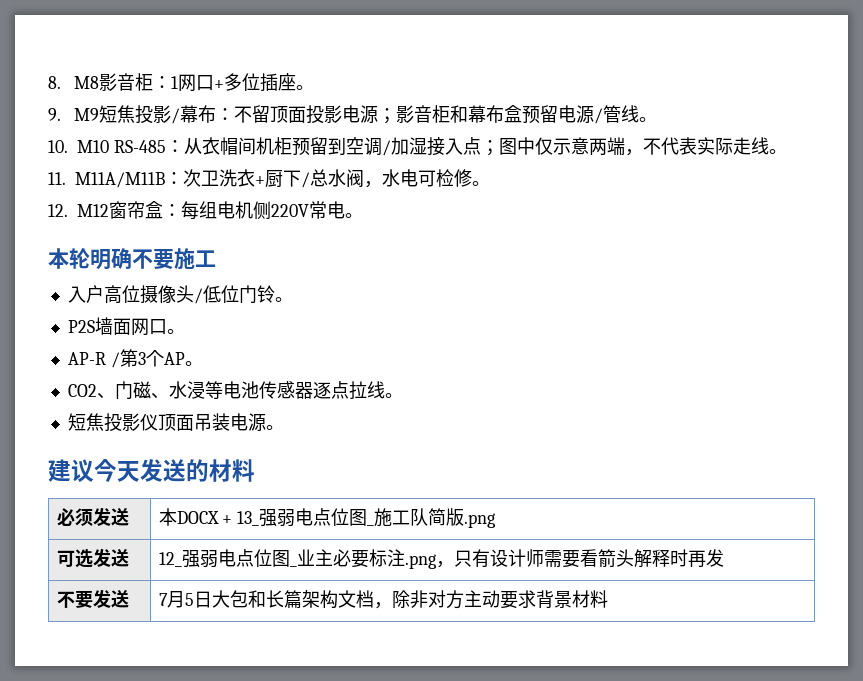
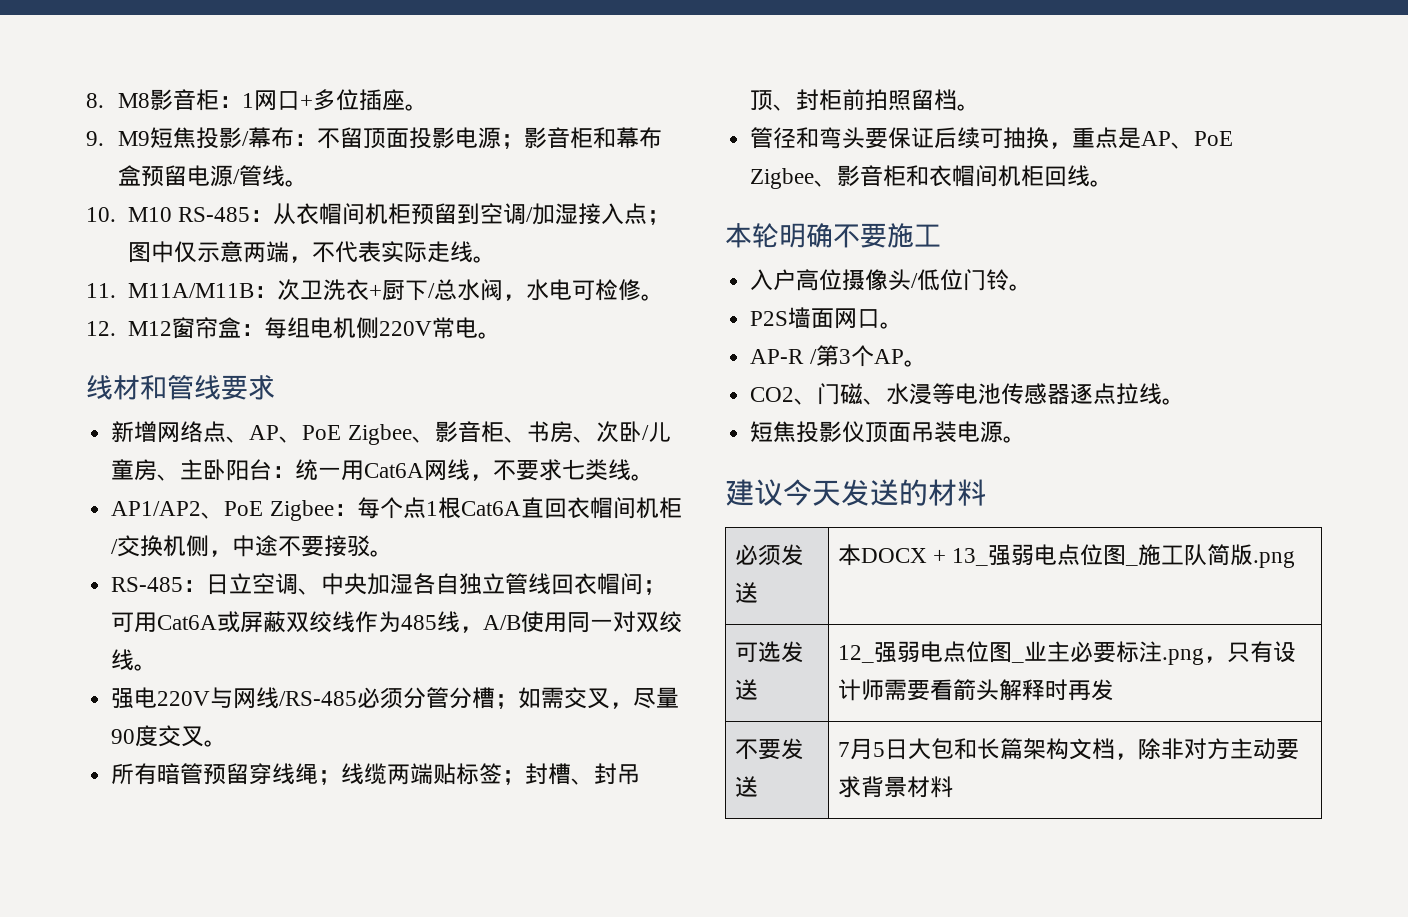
(363, 215) none -> [86,374,275,400] [111,421,671,445] [111,459,655,481] [111,497,682,521] [111,535,394,557] [111,573,667,595] [111,611,683,633] [111,649,158,671] [111,687,680,709] [111,725,228,747] [111,763,641,785] [750,89,981,111] [750,127,1234,149] [750,165,1114,189] // 线材和管线要求 // 新增网络点、AP、PoE Zigbee、影音柜、书房、次卧/儿童房、主卧阳台：统一用Cat6A网线，不要求七类线。 // AP1/AP2、PoE Zigbee：每个点1根Cat6A直回衣帽间机柜/交换机侧，中途不要接驳。 // RS-485：日立空调、中央加湿各自独立管线回衣帽间；可用Cat6A或屏蔽双绞线作为485线，A/B使用同一对双绞线。 // 强电220V与网线/RS-485必须分管分槽；如需交叉，尽量90度交叉。 // 所有暗管预留穿线绳；线缆两端贴标签；封槽、封吊顶、封柜前拍照留档。 // 管径和弯头要保证后续可抽换，重点是AP、PoE Zigbee、影音柜和衣帽间机柜回线。

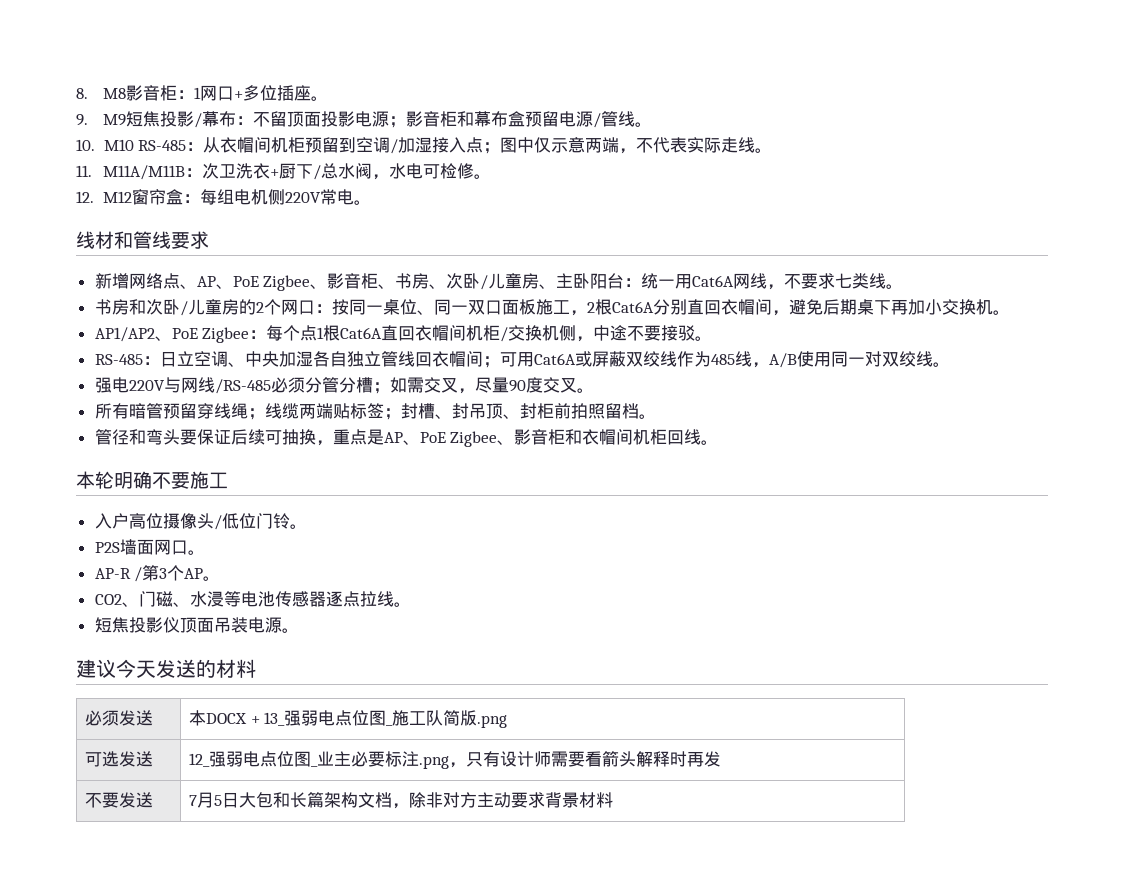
(655, 477) none -> [94,299,1010,316] // 书房和次卧/儿童房的2个网口：按同一桌位、同一双口面板施工，2根Cat6A分别直回衣帽间，避免后期桌下再加小交换机。

